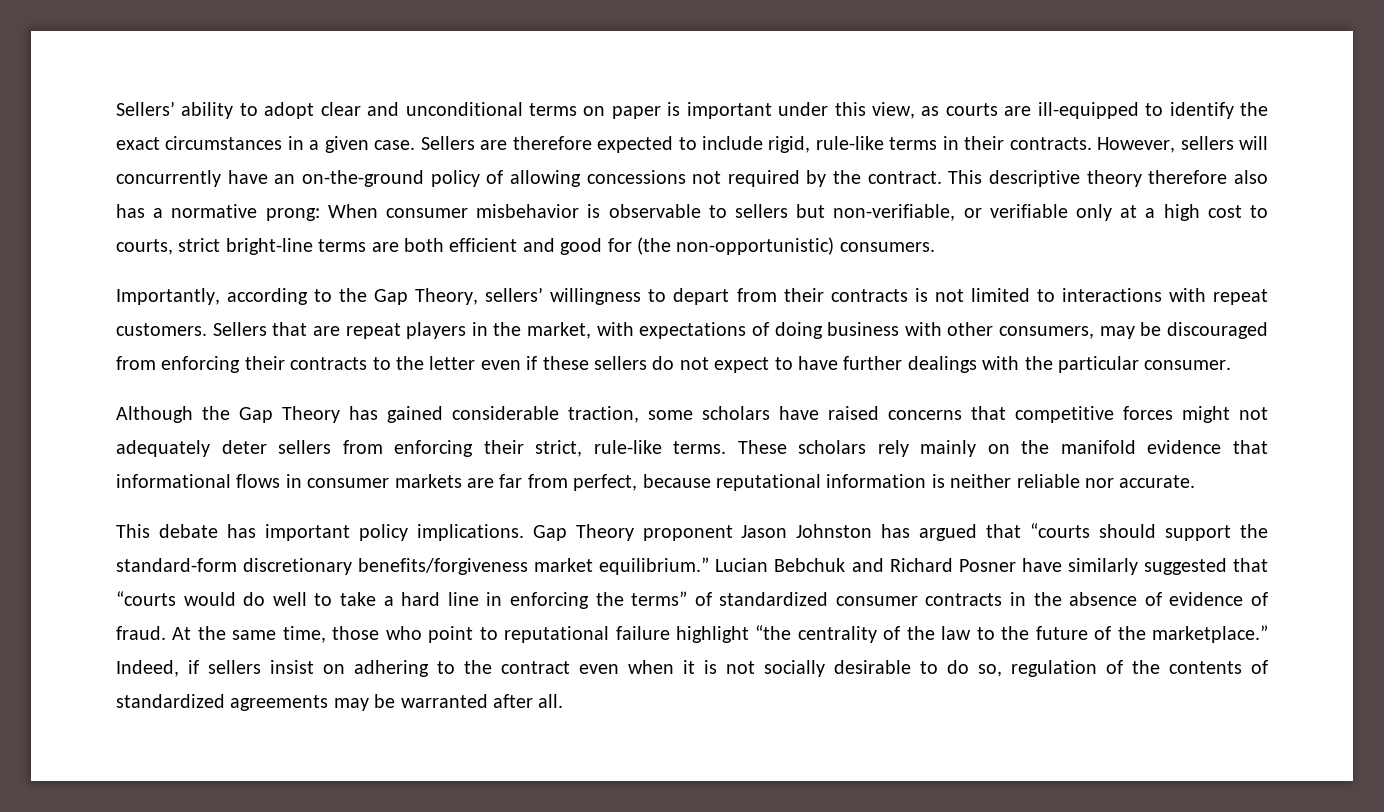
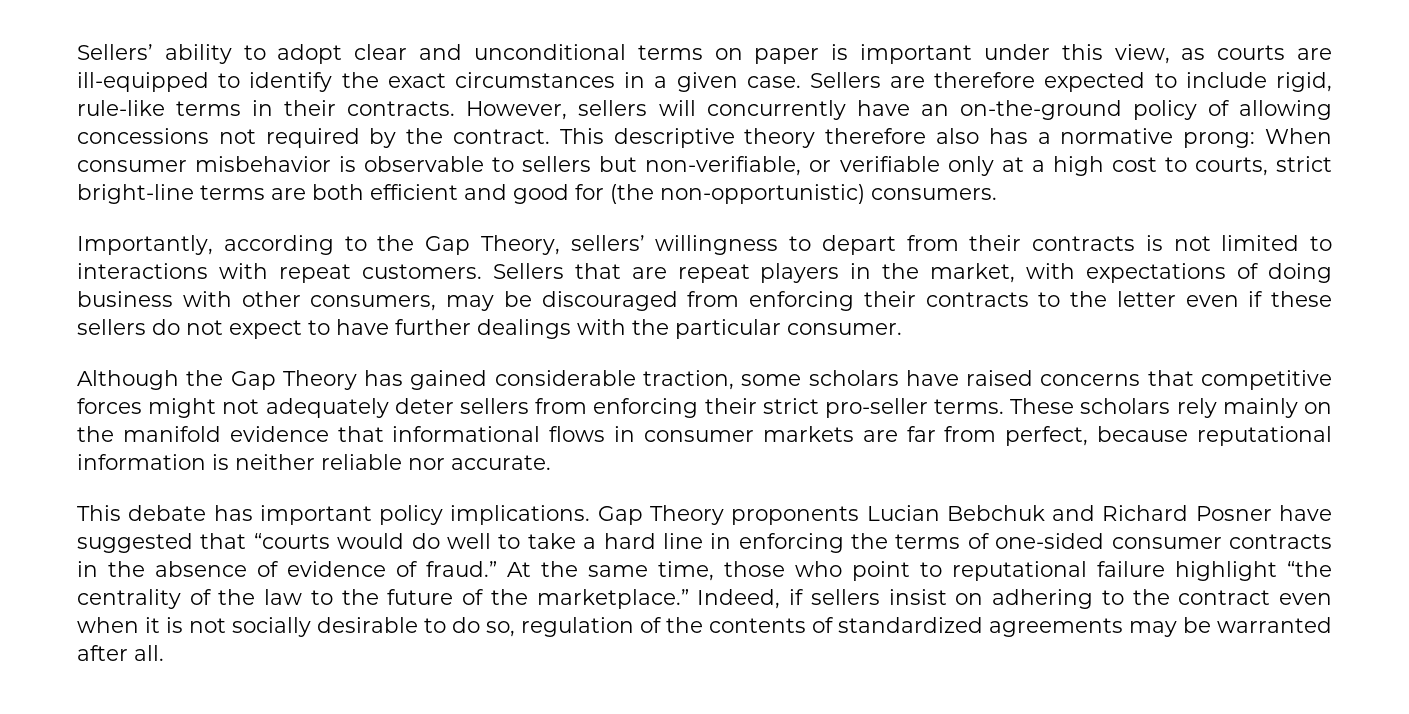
[535,440,662,457] strict, rule-like -> [762,398,928,418] strict pro-seller
[642,523,1269,541] [116,557,710,575] proponent Jason Johnston has argued that “courts should support the standard-form discretionary benefits/forgiveness market equilibrium.” -> [731,506,860,525] proponents
[1067,558,1138,575] similarly -> (1332, 513) none
[631,591,829,606] terms” of standardized -> [895,533,1105,549] terms of one-sided
[116,626,166,640] fraud. -> [426,561,497,577] fraud.”

